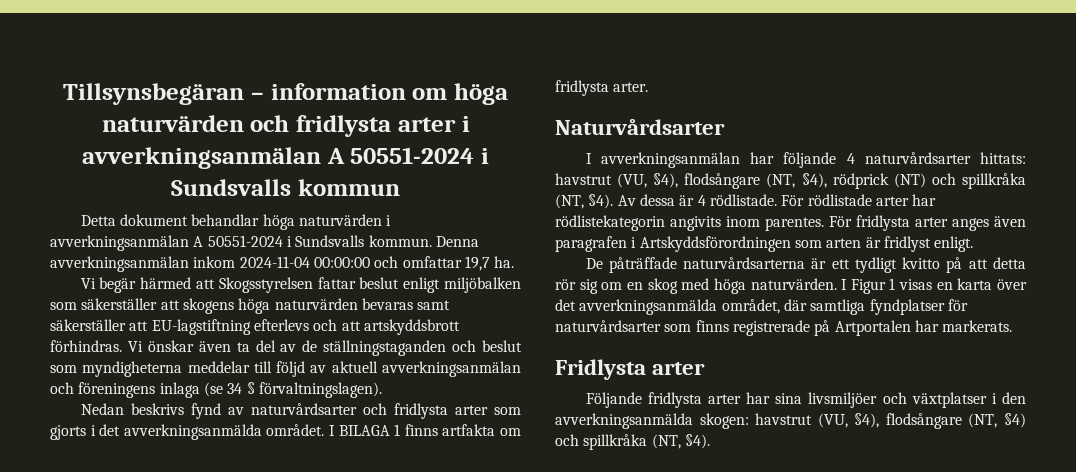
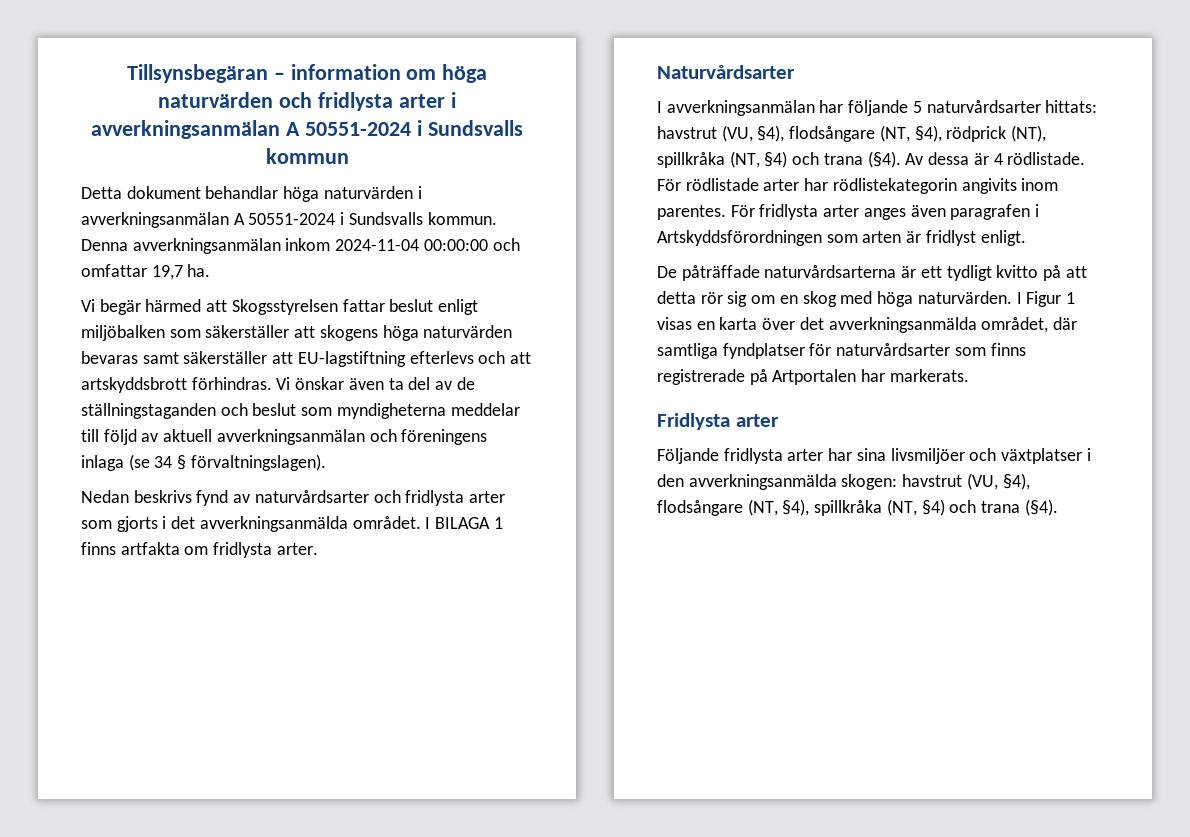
[846,153,855,164] 4 -> [912,101,922,113] 5
[893,173,1026,189] [555,194,614,209] (NT) och spillkråka (NT, §4). -> [1011,125,1047,142] [657,151,901,168] (NT), spillkråka (NT, §4) och trana (§4).
[1004,413,1026,428] [555,434,710,450] §4) och spillkråka (NT, §4). -> [782,499,1058,516] §4), spillkråka (NT, §4) och trana (§4).

